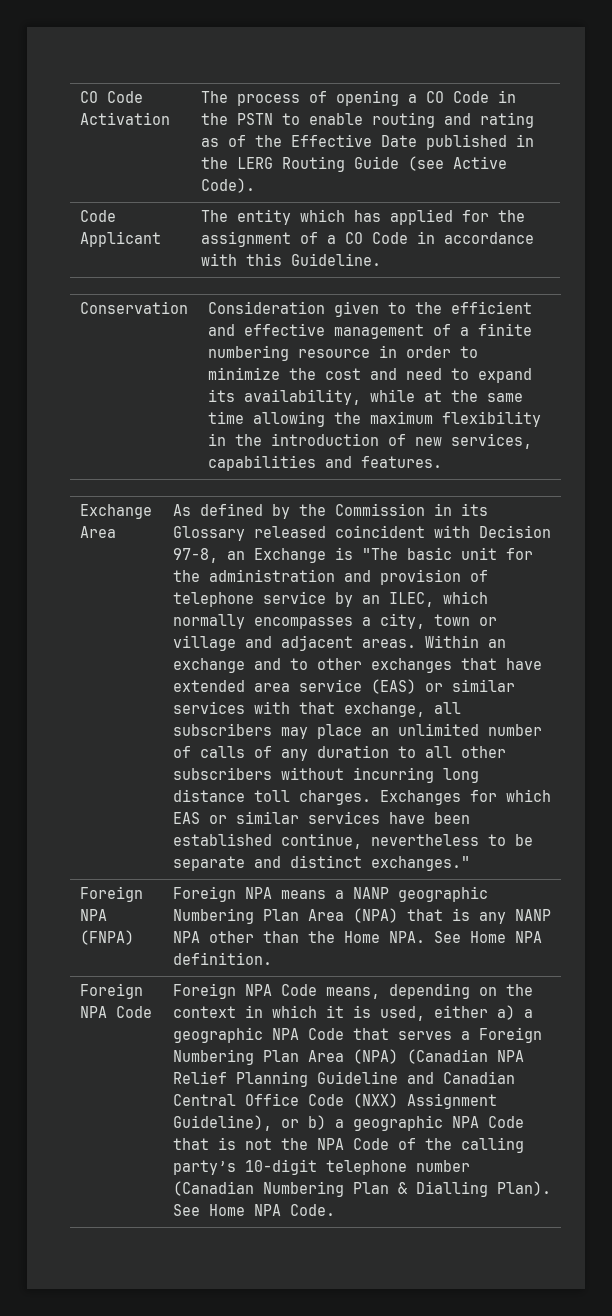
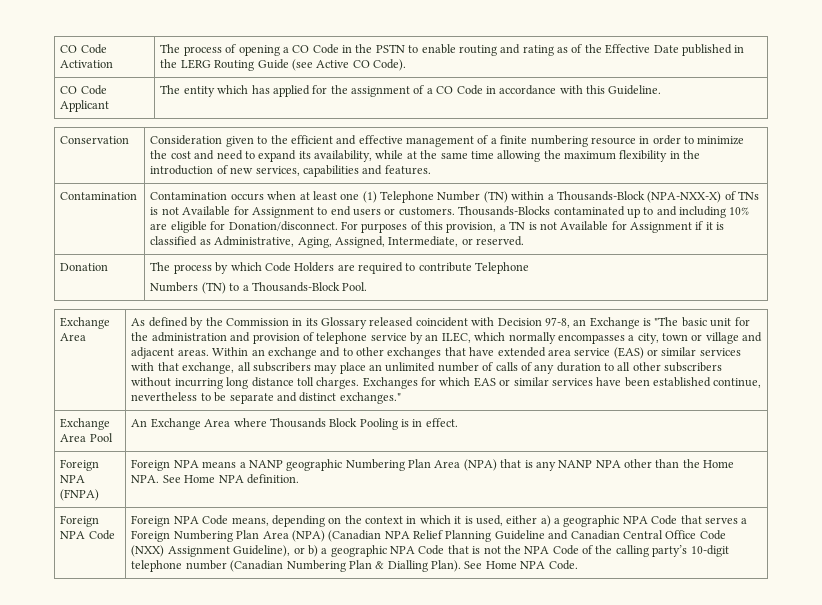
(507, 162) none -> [352,60,370,68] CO
(255, 185) none -> [60,86,78,94] CO
(442, 462) none -> [60,192,138,200] [150,191,760,203] [150,206,750,218] [150,221,725,233] [150,236,525,248] [60,263,109,271] [150,262,530,274] [150,282,368,294] // Contamination | Contamination occurs when at least one (1) Telephone Number (TN) within a Thousands-Block (NPA-NXX-X) of TNs is not Available for Assignment to end users or customers. Thousands-Blocks contaminated up to and including 10% are eligible for Donation/disconnect. For purposes of this provision, a TN is not Available for Assignment if it is classified as Administrative, Aging, Assigned, Intermediate, or reserved. // Donation | The process by which Code Holders are required to contribute Telephone // Numbers (TN) to a Thousands-Block Pool.
(470, 863) none -> [60,418,111,430] [60,433,113,442] [131,418,458,430] // Exchange Area Pool | An Exchange Area where Thousands Block Pooling is in effect.

